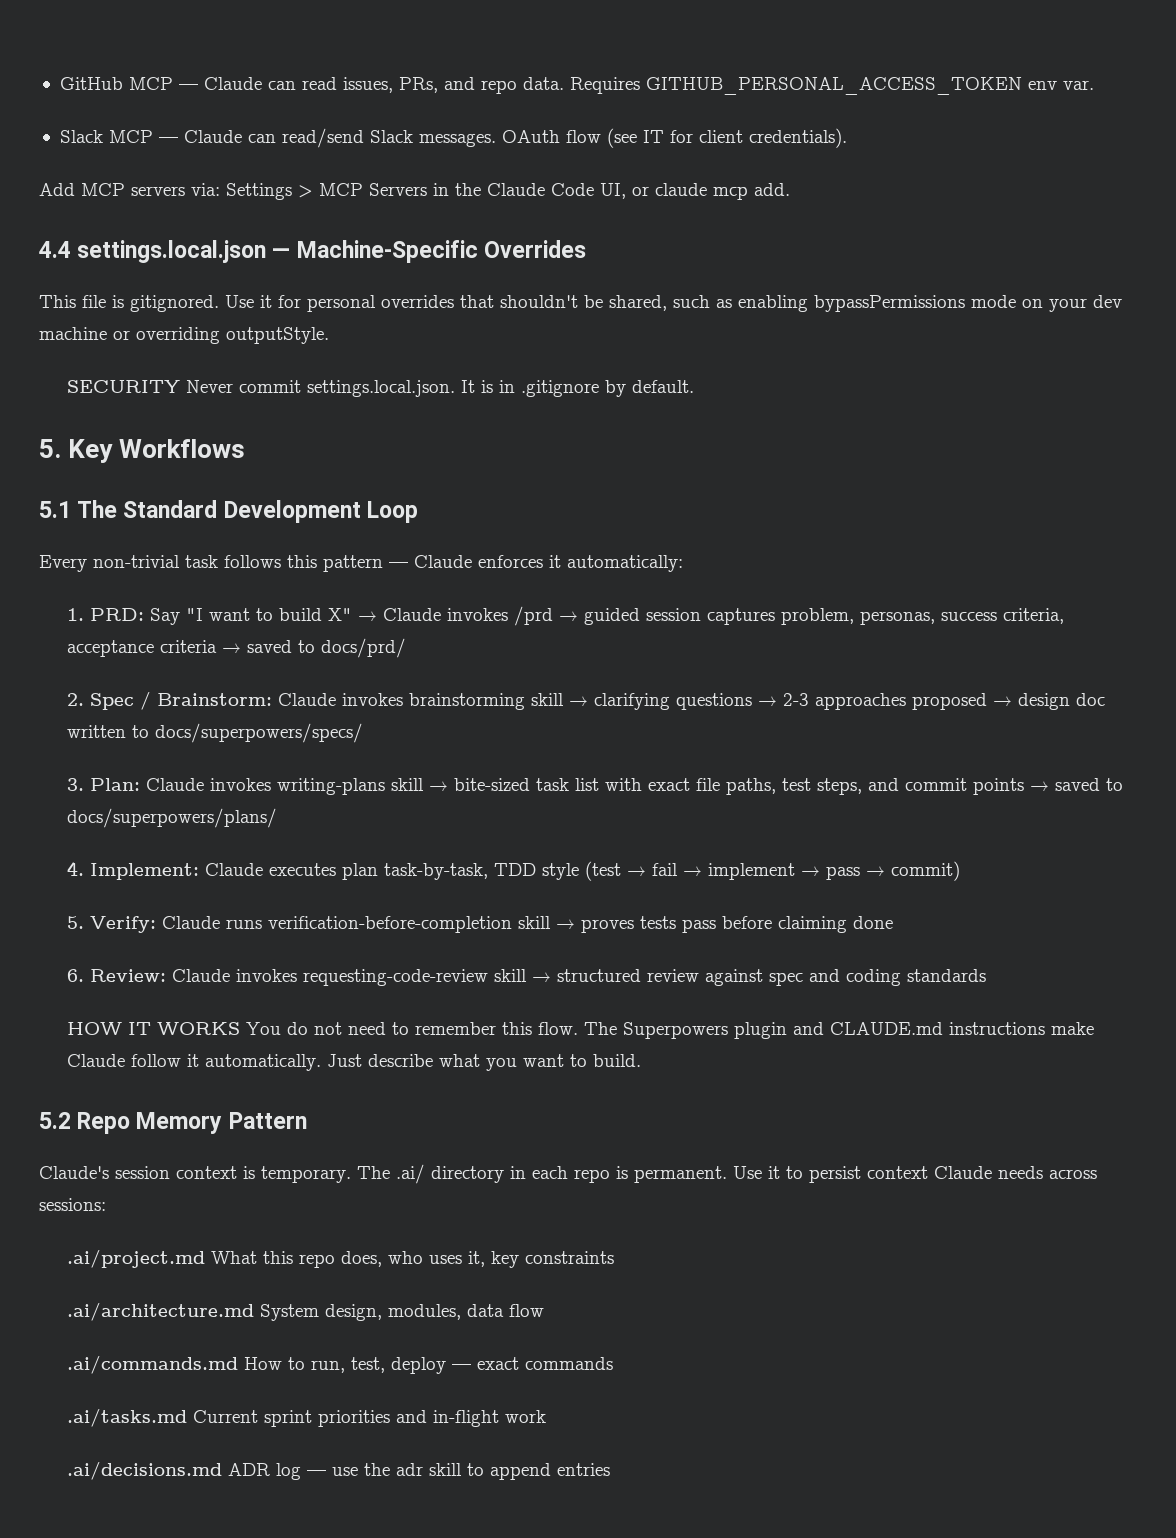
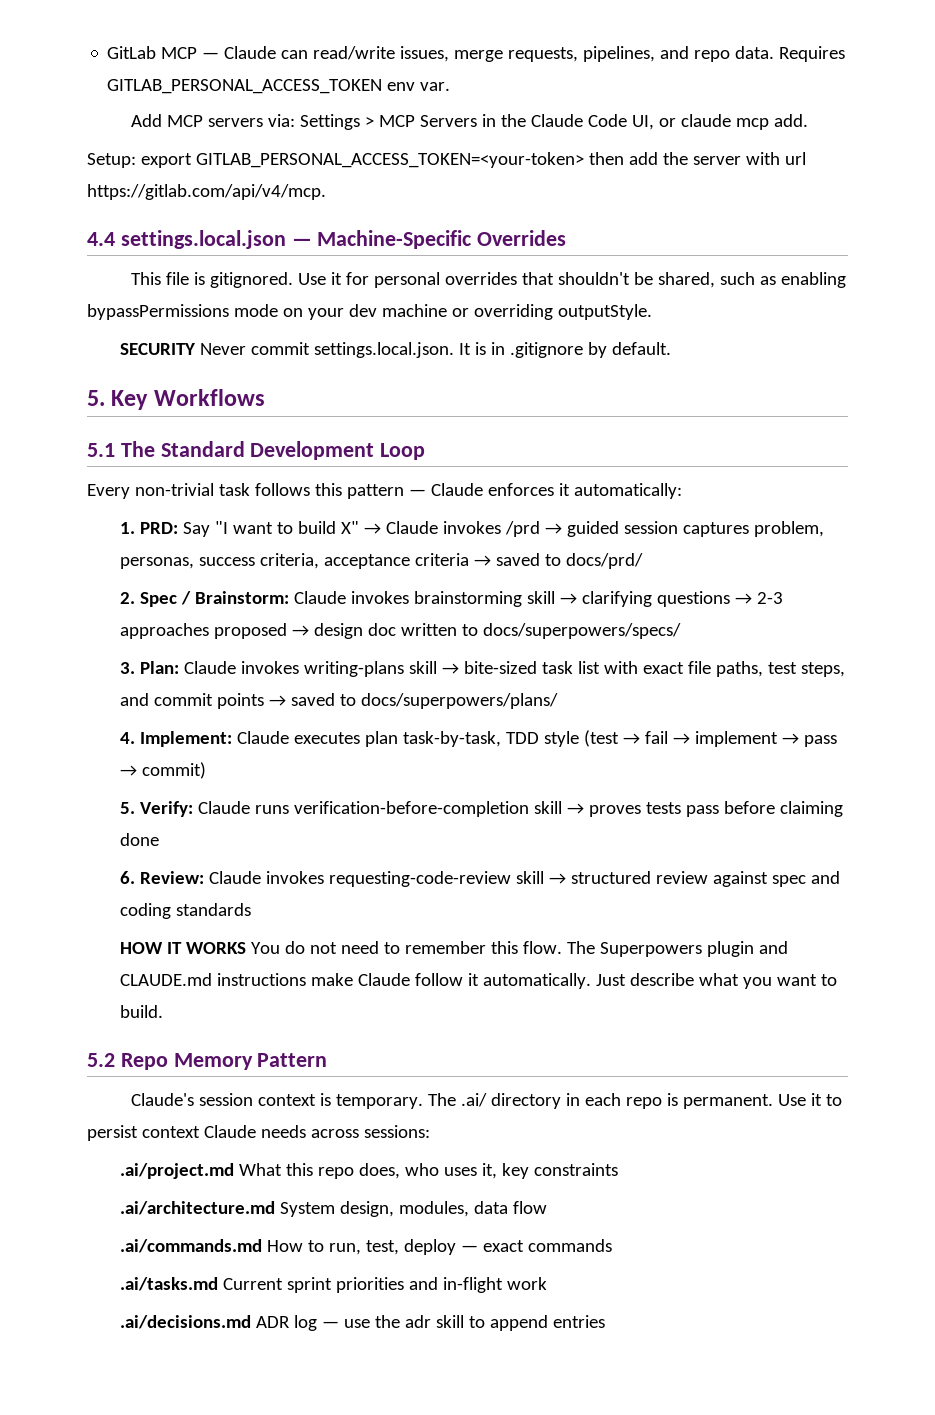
[59,77,438,93] GitHub MCP — Claude can read issues, PRs, -> [107,46,656,62] GitLab MCP — Claude can read/write issues, merge requests, pipelines,
[645,77,1022,95] GITHUB_PERSONAL_ACCESS_TOKEN -> [107,79,383,94] GITLAB_PERSONAL_ACCESS_TOKEN
[59,128,847,148] // Slack MCP — Claude can read/send Slack messages. OAuth flow (see IT for client credentials). -> (451, 86) none
(790, 189) none -> [87,152,806,168] [87,184,326,200] // Setup: export GITLAB_PERSONAL_ACCESS_TOKEN=<your-token> then add the server with url https://gitlab.com/api/v4/mcp.

